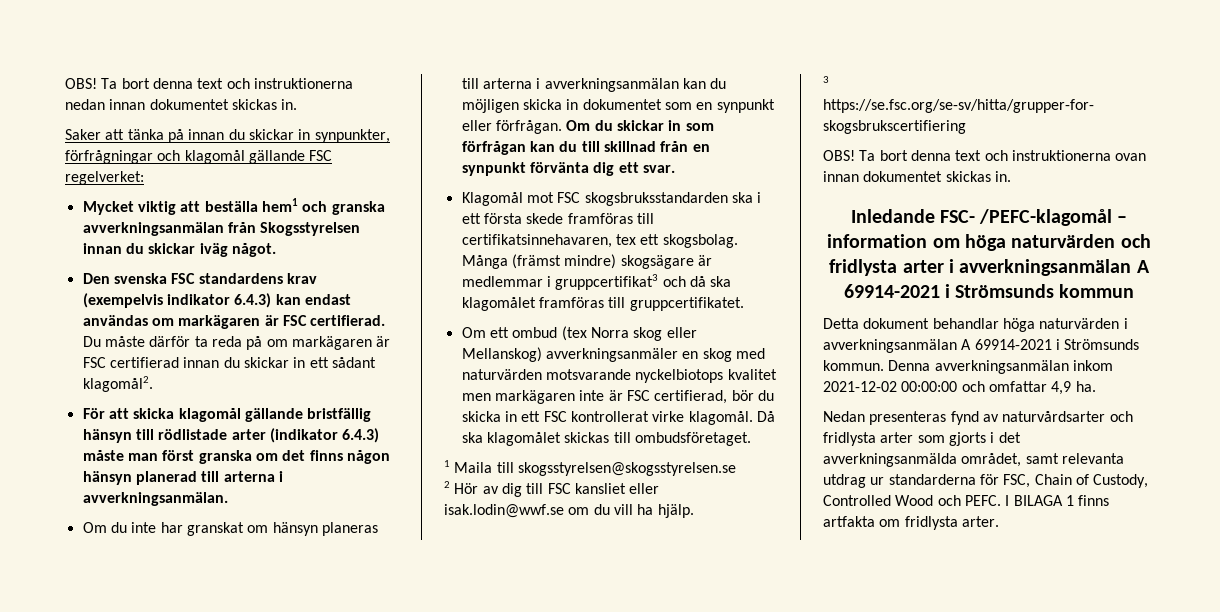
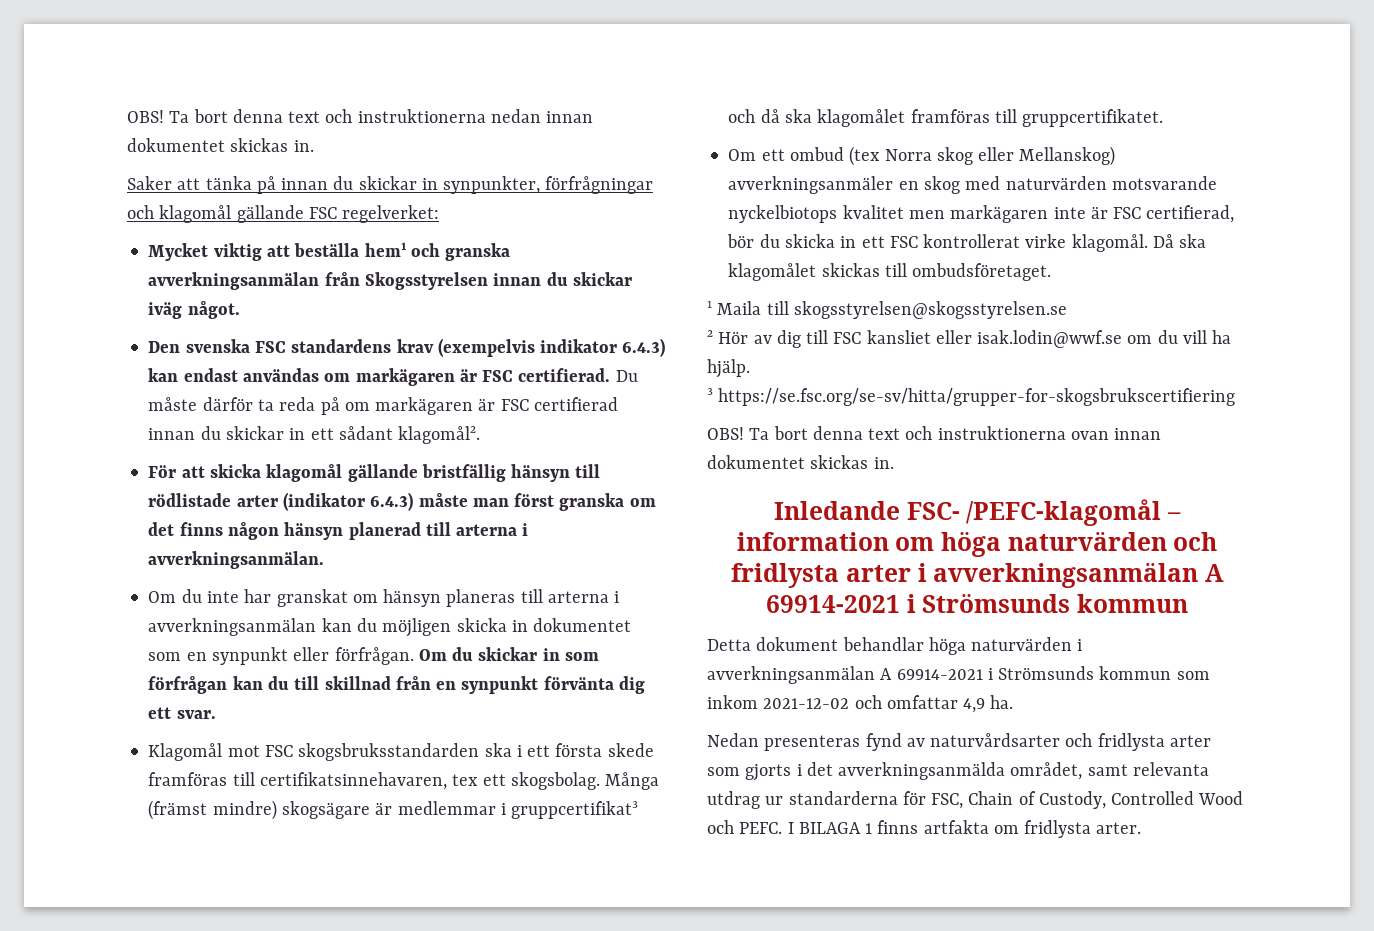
[823,360,1069,374] kommun. Denna avverkningsanmälan -> [1099,666,1210,680] kommun som
[901,381,958,392] 00:00:00 -> (850, 703) none

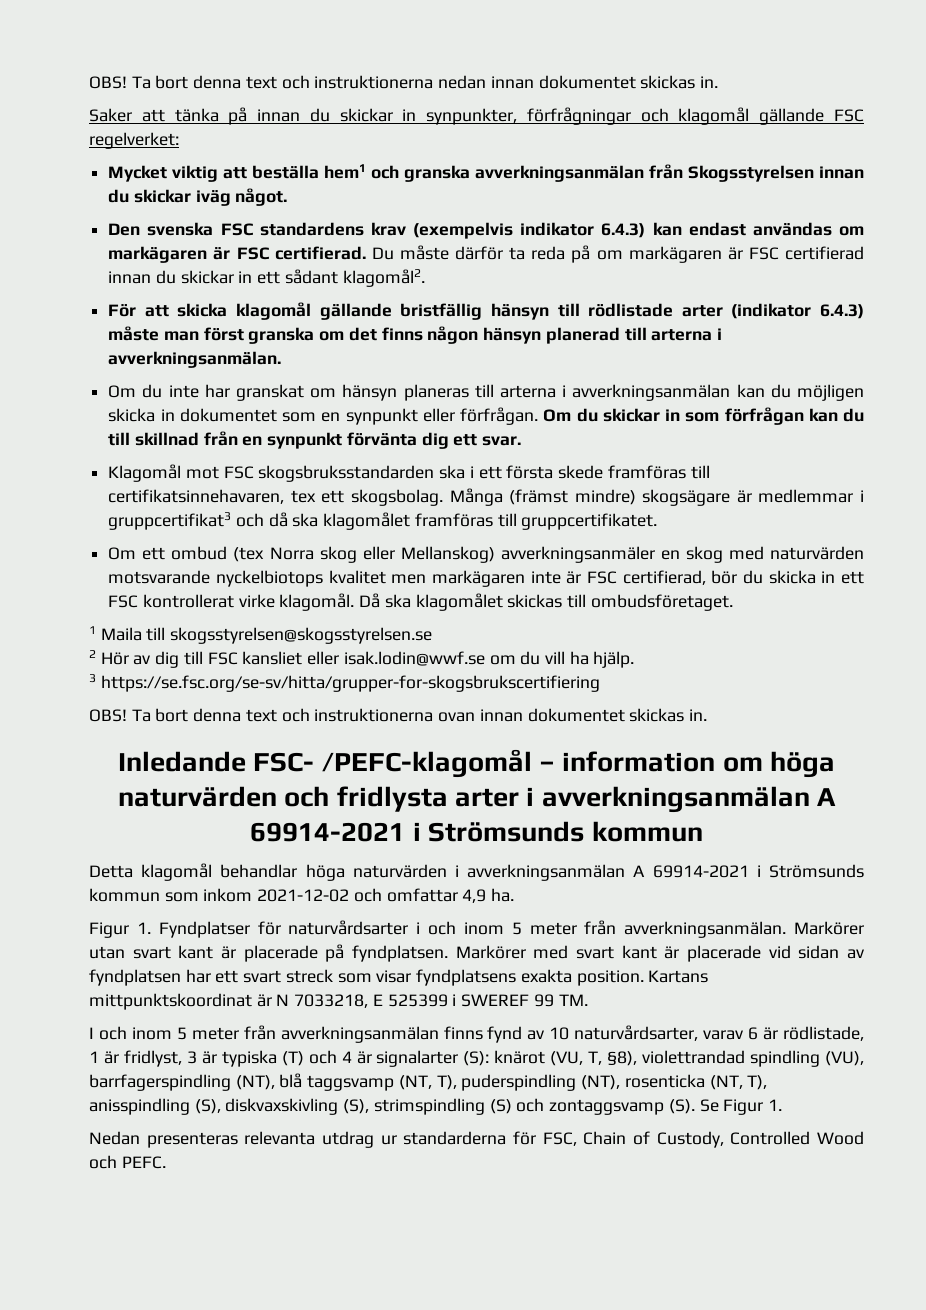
[756,637,839,651] dokument -> [141,863,213,881] klagomål
[707,733,1211,751] [707,762,1128,781] Nedan presenteras fynd av naturvårdsarter och fridlysta arter som gjorts i det avverkningsanmälda området, samt -> [89,920,864,938] [89,944,864,962] [89,969,709,986] [89,993,588,1010] [89,1025,864,1043] [89,1050,865,1067] [89,1073,768,1091] [89,1098,782,1115] [89,1131,238,1148] Figur 1. Fyndplatser för naturvårdsarter i och inom 5 meter från avverkningsanmälan. Markörer utan svart kant är placerade på fyndplatsen. Markörer med svart kant är placerade vid sidan av fyndplatsen har ett svart streck som visar fyndplatsens exakta position. Kartans mittpunktskoordinat är N 7033218, E 525399 i SWEREF 99 TM. // I och inom 5 meter från avverkningsanmälan finns fynd av 10 naturvårdsarter, varav 6 är rödlistade, 1 är fridlyst, 3 är typiska (T) och 4 är signalarter (S): knärot (VU, T, §8), violettrandad spindling (VU), barrfagerspindling (NT), blå taggsvamp (NT, T), puderspindling (NT), rosenticka (NT, T), anisspindling (S), diskvaxskivling (S), strimspindling (S) och zontaggsvamp (S). Se Figur 1. // Nedan presenteras
[787,820,1142,838] I BILAGA 1 finns artfakta om fridlysta arter. -> (166, 1162) none

